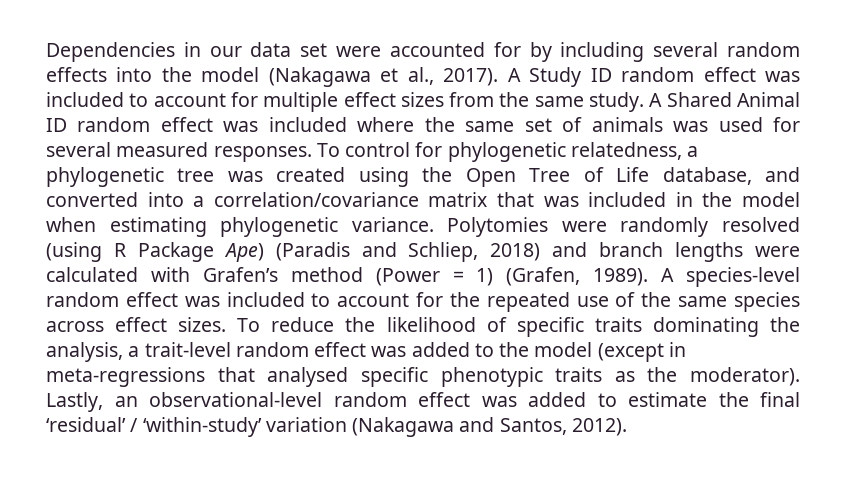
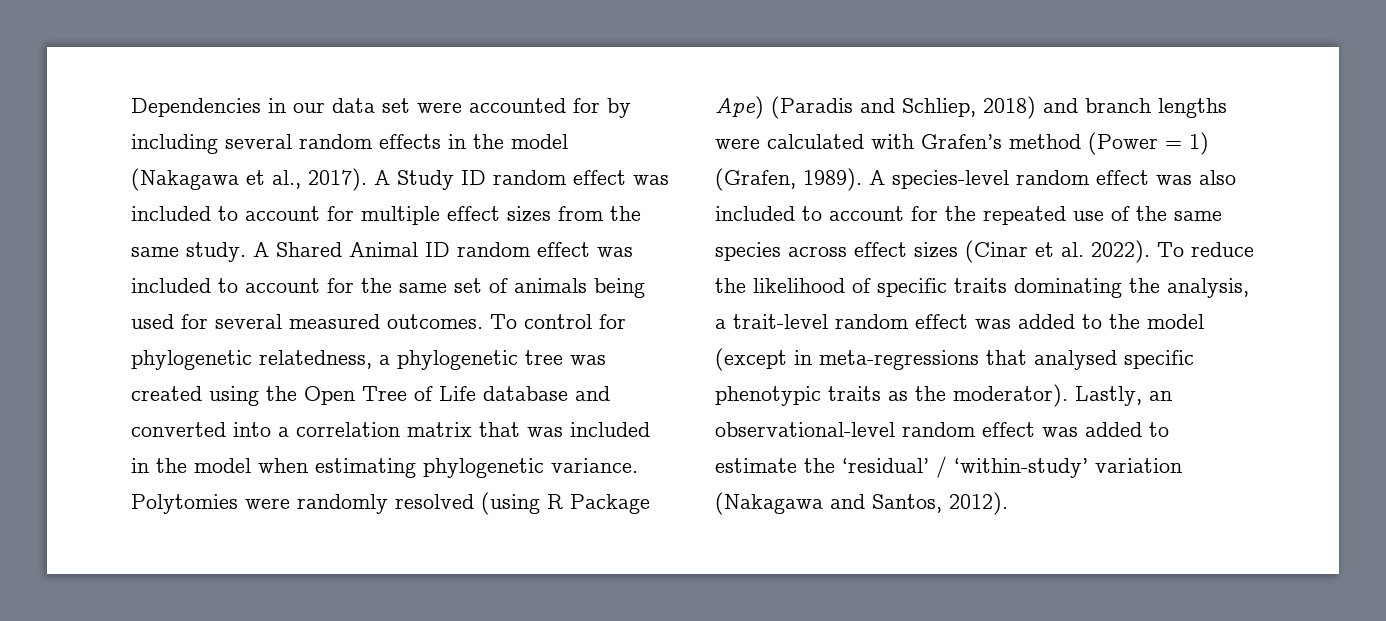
[116,67,153,82] into -> [448,134,466,149] in
[357,117,415,132] where -> [218,278,354,293] to account for
[673,121,709,132] was -> [594,278,645,298] being
[213,146,312,162] responses. -> [387,314,483,329] outcomes.
[662,167,752,185] database, -> [483,386,568,401] database
[213,192,419,207] correlation/covariance -> [296,422,400,437] correlation
(220, 301) none -> [1199,170,1236,185] also
[178,317,227,332] sizes. -> [914,240,1150,263] sizes (Cinar et al. 2022).
[760,392,800,407] final -> (835, 465) none

